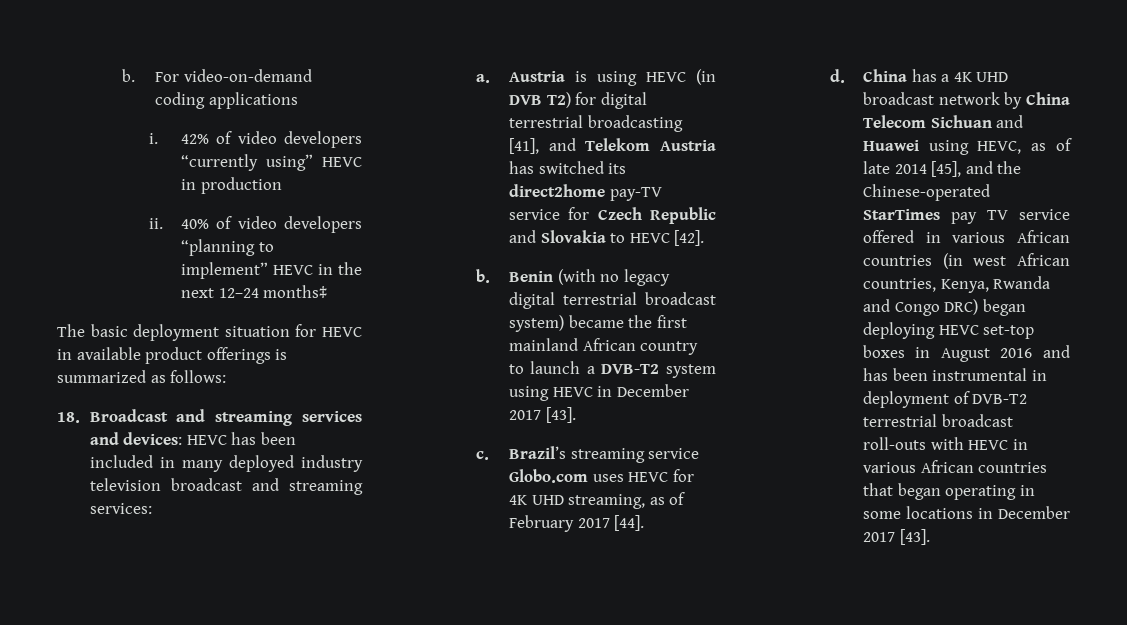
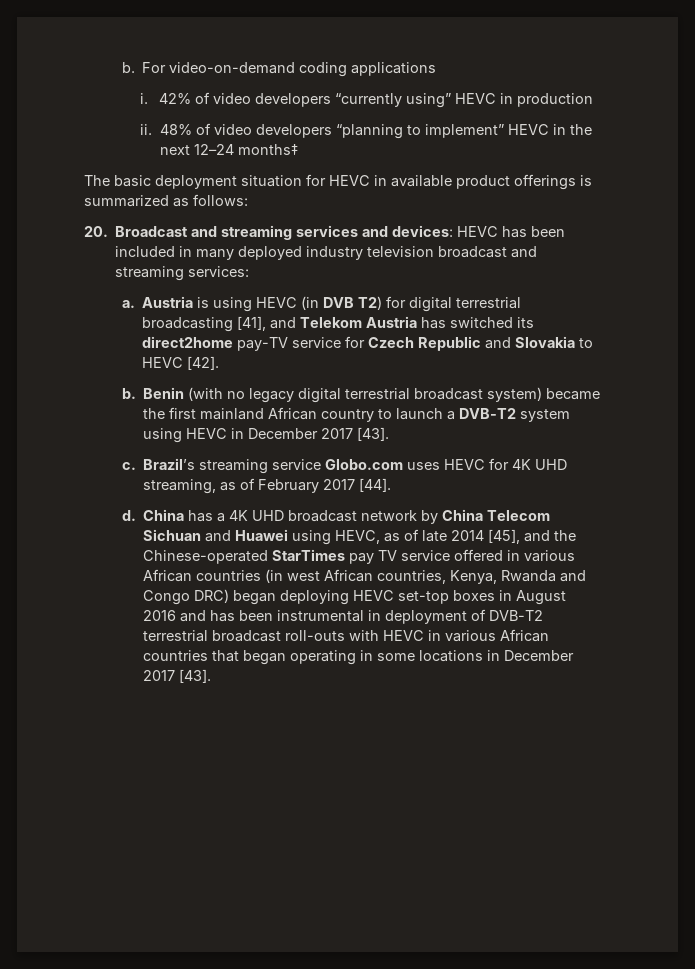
[181,219,210,229] 40% -> [159,124,192,135] 48%
[57,412,80,423] 18. -> [84,226,108,237] 20.

